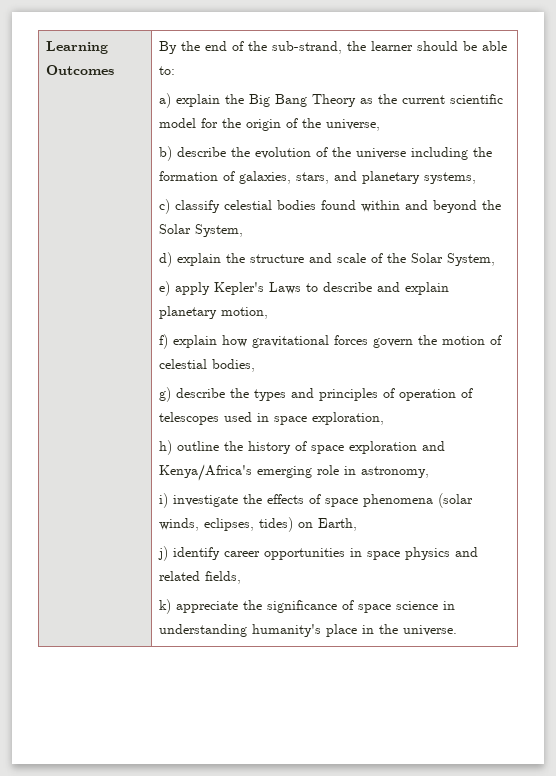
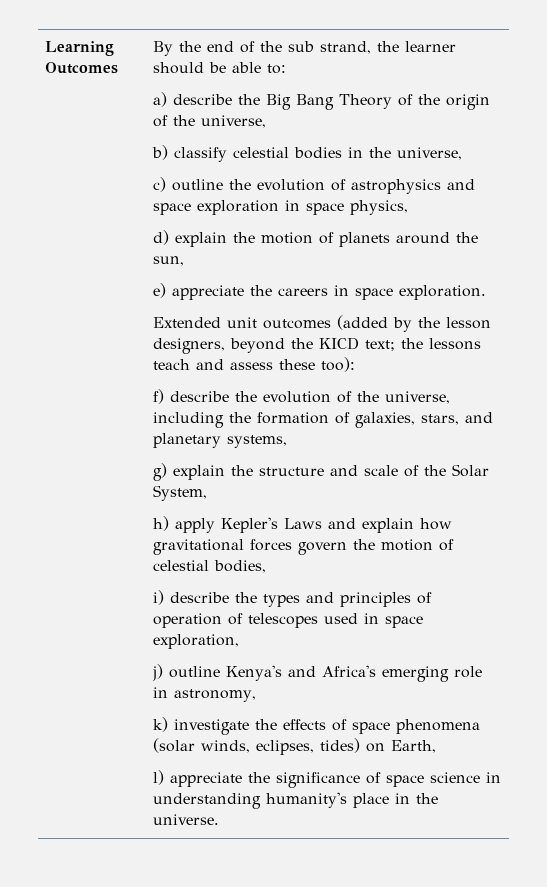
[271,41,342,54] sub-strand, -> [288,41,372,54] sub strand,
[175,94,220,107] explain -> [173,94,233,105] describe
[359,94,503,104] [158,118,218,128] as the current scientific model for -> [398,94,414,106] of
(172, 153) none -> [174,147,463,162] [153,177,476,194] [153,200,409,215] [153,230,479,247] [153,256,185,266] [153,283,487,300] [153,315,492,332] [153,337,482,354] [153,357,356,372] [153,389,165,404] classify celestial bodies in the universe, // c) outline the evolution of astrophysics and space exploration in space physics, // d) explain the motion of planets around the sun, // e) appreciate the careers in space exploration. // Extended unit outcomes (added by the lesson designers, beyond the KICD text; the lessons teach and assess these too): // f)
[355,148,406,159] universe -> [385,391,451,404] universe,
[158,199,501,214] [158,224,243,237] [158,252,172,267] c) classify celestial bodies found within and beyond the Solar System, // d) -> [153,463,168,481] g)
[158,281,170,296] e) -> [153,516,170,531] h)
[305,282,449,295] [158,306,268,319] [158,334,168,349] to describe and explain planetary motion, // f) -> [328,518,357,529] and
[158,387,171,402] g) -> [153,590,165,605] i)
[158,440,445,455] [158,464,252,481] h) outline the history of space exploration and Kenya/Africa's -> [152,664,377,681] j) outline Kenya's and Africa's
[158,493,168,508] i) -> [153,717,169,732] k)
[157,546,478,561] [158,571,241,584] [158,599,171,614] j) identify career opportunities in space physics and related fields, // k) -> [153,770,165,785] l)

